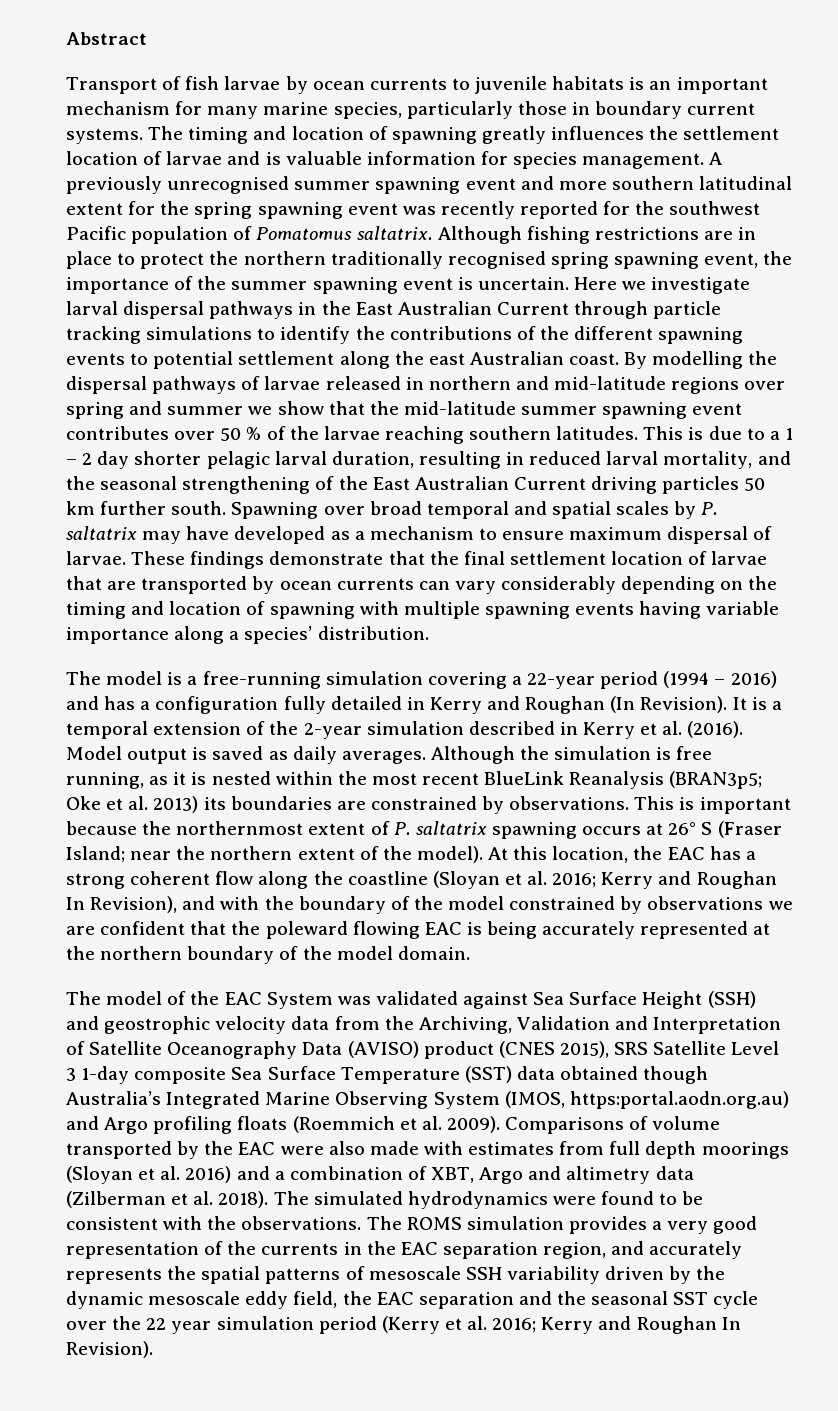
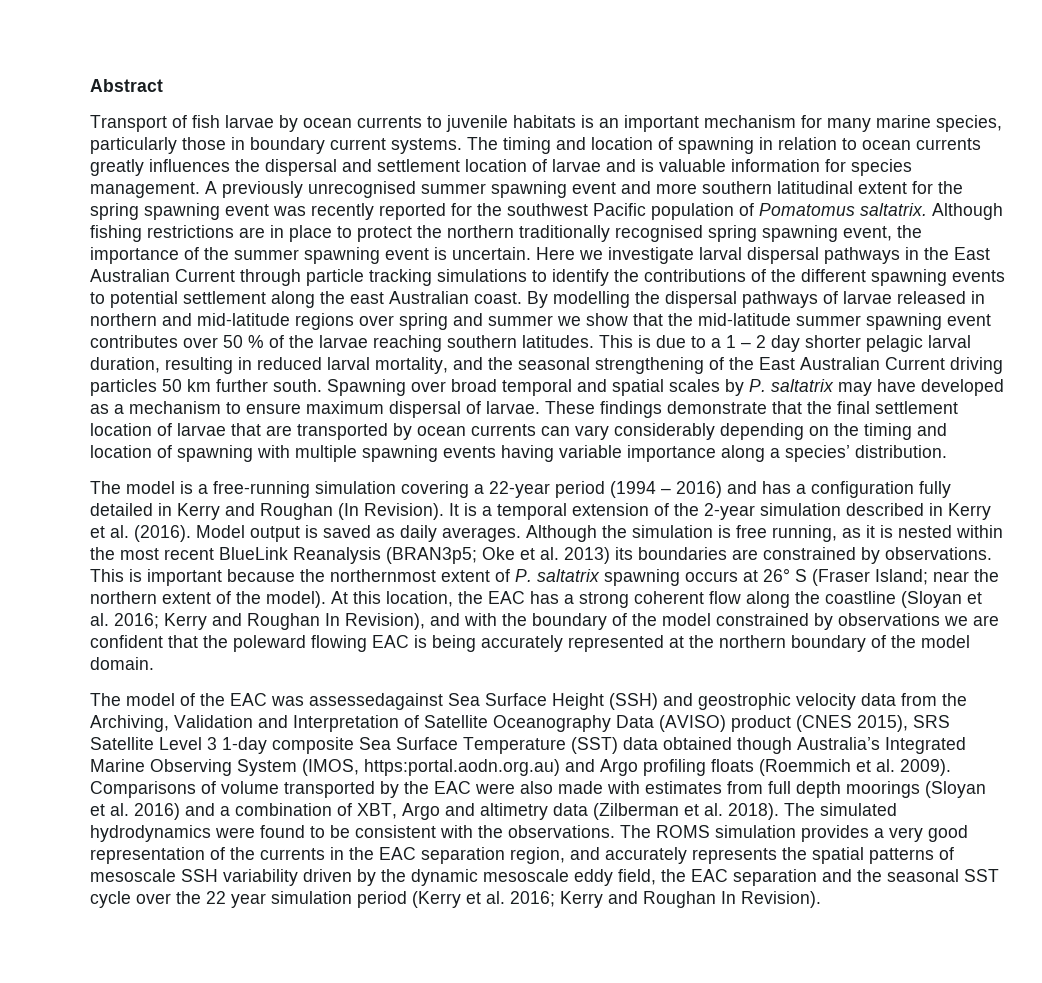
(477, 135) none -> [759,137,981,150] in relation to ocean currents
(679, 133) none -> [265,159,372,176] dispersal and
[266,991,529,1009] System was validated against -> [271,693,443,710] was assessedagainst

